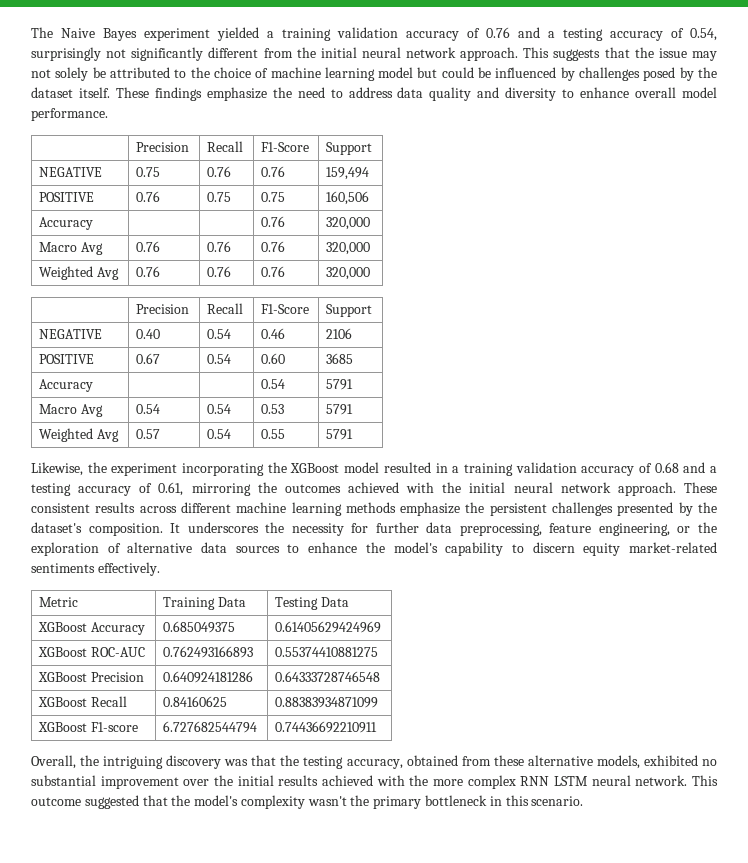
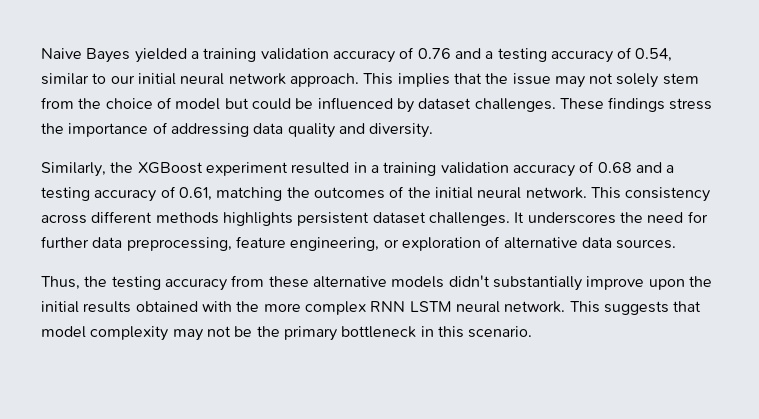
[31,27,53,38] The -> (41, 53) none
[144,28,210,41] experiment -> (131, 55) none
[31,47,316,61] surprisingly not significantly different from the -> [41,73,135,85] similar to our
[553,49,601,61] suggests -> [397,73,450,87] implies
[92,67,187,78] be attributed to -> [662,73,699,85] [41,97,74,109] stem from
[270,67,375,81] machine learning -> (172, 103) none
[579,67,717,81] [31,87,717,101] [31,108,108,121] [136,142,190,152] [207,141,244,152] [261,142,310,152] [326,142,373,155] [39,167,103,177] [136,167,161,177] [207,166,232,177] [261,166,286,177] [326,167,370,180] [39,192,95,202] [136,191,161,202] [207,192,232,202] [261,192,286,202] [326,191,370,205] [39,217,94,230] [261,216,286,227] [326,217,371,230] [39,242,104,255] [136,241,161,252] [207,241,232,252] [261,241,286,252] [326,242,371,255] [39,266,120,280] [136,266,161,277] [207,266,232,277] [261,266,286,277] [326,267,371,280] [136,304,190,314] [207,303,244,314] [261,304,310,314] [326,304,373,317] [39,329,103,339] [136,329,161,339] [207,329,232,339] [261,328,286,339] [326,328,353,339] [39,354,95,364] [136,353,161,364] [207,354,232,364] [261,353,286,364] [326,353,354,364] [39,379,94,392] [261,379,286,389] [326,379,354,390] [39,404,104,417] [136,404,161,414] [207,404,232,414] [261,404,285,414] [326,404,354,415] [39,428,120,442] [136,429,161,439] [207,429,232,439] [261,429,286,439] [326,429,354,440] [31,462,265,476] challenges posed by the dataset itself. These findings emphasize the need to address data quality and diversity to enhance overall model performance. // | Precision | Recall | F1-Score | Support // NEGATIVE | 0.75 | 0.76 | 0.76 | 159,494 // POSITIVE | 0.76 | 0.75 | 0.75 | 160,506 // Accuracy | | | 0.76 | 320,000 // Macro Avg | 0.76 | 0.76 | 0.76 | 320,000 // Weighted Avg | 0.76 | 0.76 | 0.76 | 320,000 // | Precision | Recall | F1-Score | Support // NEGATIVE | 0.40 | 0.54 | 0.46 | 2106 // POSITIVE | 0.67 | 0.54 | 0.60 | 3685 // Accuracy | | | 0.54 | 5791 // Macro Avg | 0.54 | 0.54 | 0.53 | 5791 // Weighted Avg | 0.57 | 0.54 | 0.55 | 5791 // Likewise, the experiment incorporating -> [418,97,713,112] [41,122,434,138] [41,162,106,177] dataset challenges. These findings stress the importance of addressing data quality and diversity. // Similarly,
[344,462,380,473] model -> [205,162,288,176] experiment
[191,483,251,496] mirroring -> [216,187,283,201] matching
[348,482,717,496] [31,502,717,516] [31,522,163,536] achieved with the initial neural network approach. These consistent results across different machine learning methods emphasize the persistent challenges presented by the dataset's composition. -> [389,186,711,202] [41,211,510,226] of the initial neural network. This consistency across different methods highlights persistent dataset challenges.
[291,523,344,536] necessity -> [647,212,684,223] need
[698,522,718,533] the -> (399, 243) none
[235,542,717,556] [31,562,160,576] [39,597,79,607] [163,597,247,610] [275,597,350,610] [38,622,146,635] [163,621,236,633] [275,621,382,633] [38,647,146,657] [163,646,254,658] [275,647,379,657] [38,672,145,682] [163,671,254,683] [275,671,381,682] [38,696,128,707] [163,696,228,707] [275,697,379,708] [38,722,139,732] [163,721,258,733] [275,721,378,733] [31,755,718,769] [31,775,210,789] sources to enhance the model's capability to discern equity market-related sentiments effectively. // Metric | Training Data | Testing Data // XGBoost Accuracy | 0.685049375 | 0.61405629424969 // XGBoost ROC-AUC | 0.762493166893 | 0.55374410881275 // XGBoost Precision | 0.640924181286 | 0.64333728746548 // XGBoost Recall | 0.84160625 | 0.88383934871099 // XGBoost F1-score | 6.727682544794 | 0.74436692210911 // Overall, the intriguing discovery was that the testing accuracy, obtained from these alternative models, exhibited no substantial improvement over -> [616,239,677,249] [41,275,685,291] sources. // Thus, the testing accuracy from these alternative models didn't substantially improve upon
[321,775,373,786] achieved -> [135,301,198,312] obtained
[31,795,347,809] outcome suggested that the model's complexity wasn't -> [603,301,702,315] [41,326,253,341] suggests that model complexity may not be

